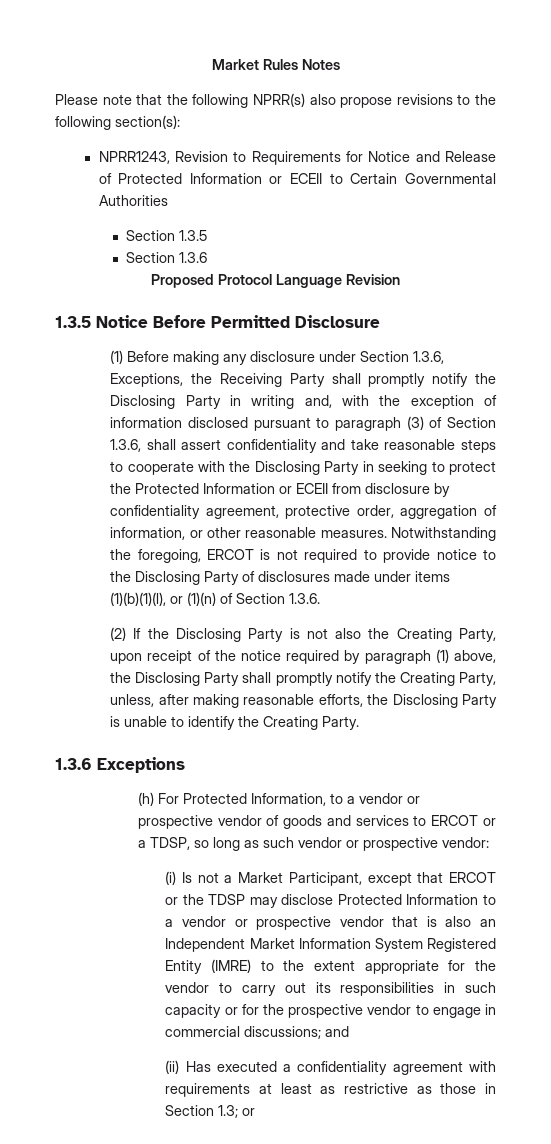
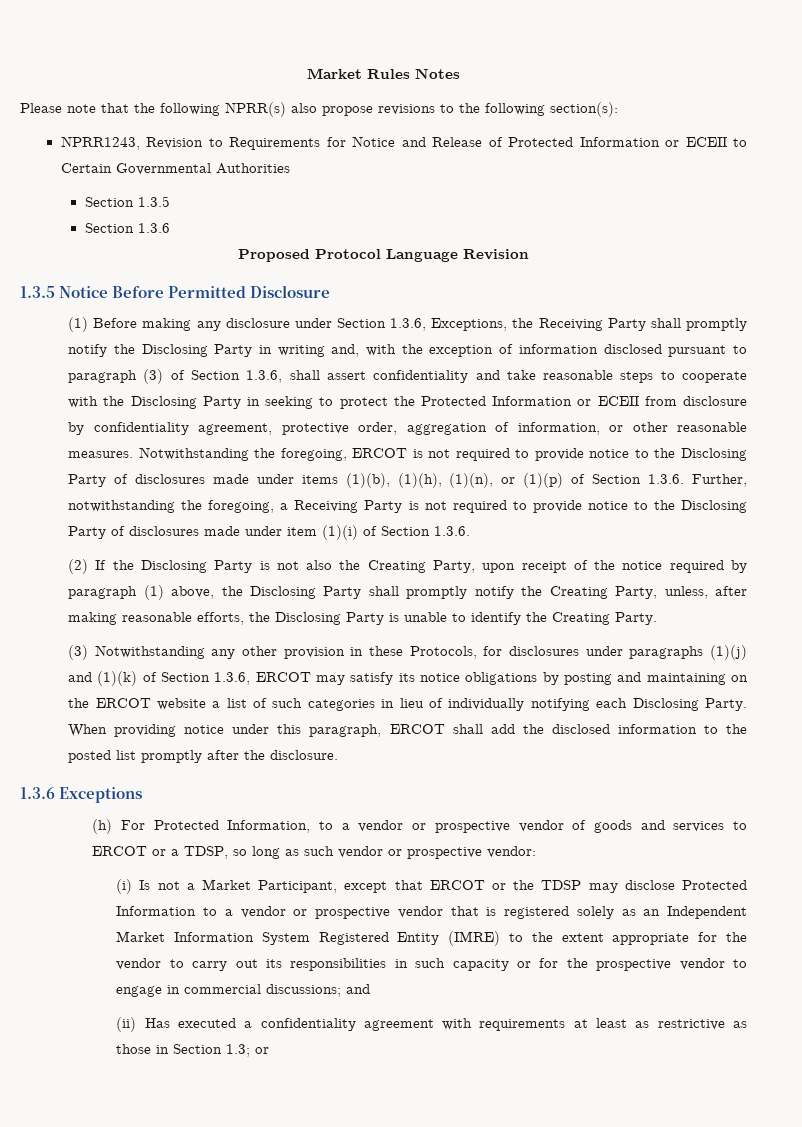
[110,592,217,606] (1)(b)(1)(l), or (1)(n) -> [345,473,747,488] [68,500,748,513] [68,525,359,540] (1)(b), (1)(h), (1)(n), or (1)(p) of Section 1.3.6. Further, notwithstanding the foregoing, a Receiving Party is not required to provide notice to the Disclosing Party of disclosures made under item (1)(i)
(360, 723) none -> [68,645,748,660] [68,671,748,686] [68,698,748,711] [68,724,748,737] [68,750,339,763] // (3) Notwithstanding any other provision in these Protocols, for disclosures under paragraphs (1)(j) and (1)(k) of Section 1.3.6, ERCOT may satisfy its notice obligations by posting and maintaining on the ERCOT website a list of such categories in lieu of individually notifying each Disclosing Party. When providing notice under this paragraph, ERCOT shall add the disclosed information to the posted list promptly after the disclosure.
[445,916,472,927] also -> [504,906,636,919] registered solely as

